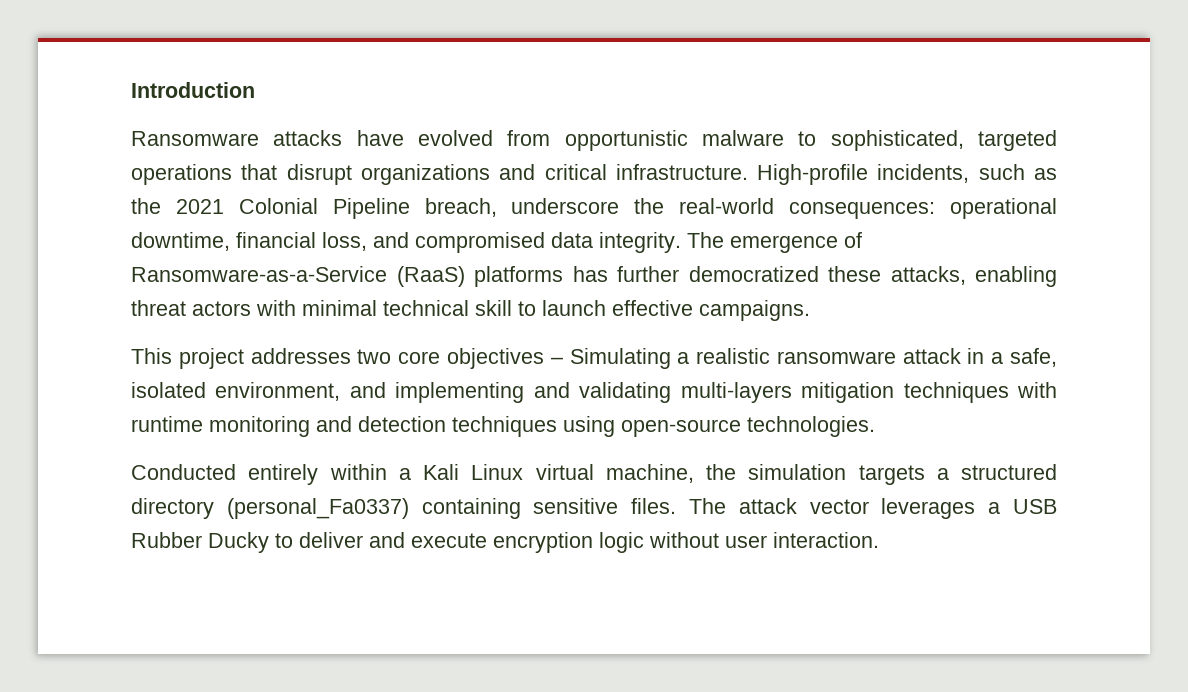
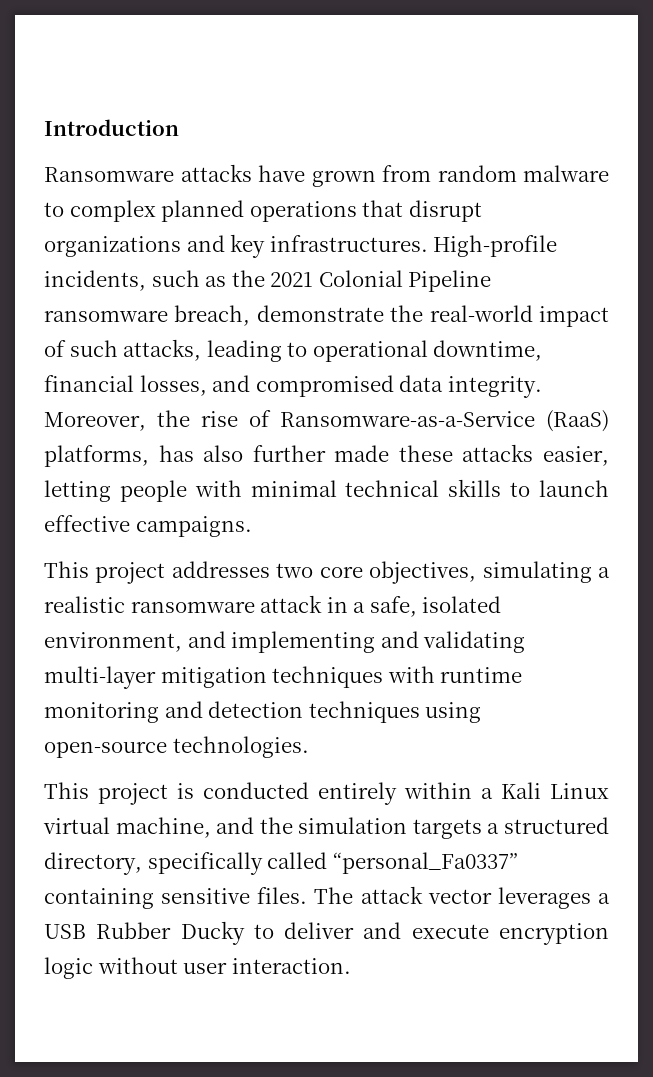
[418,130,1057,151] evolved from opportunistic malware to sophisticated, targeted -> [311,165,609,187] [44,200,245,222] grown from random malware to complex planned
[544,164,748,180] critical infrastructure. -> [230,234,428,258] key infrastructures.
[424,198,936,219] breach, underscore the real-world consequences: -> [44,305,610,327] [44,339,308,362] ransomware breach, demonstrate the real-world impact of such attacks, leading to
[322,232,367,251] loss, -> [139,375,207,396] losses,
[687,232,862,253] [131,266,1057,287] [131,300,251,316] The emergence of Ransomware-as-a-Service (RaaS) platforms has further democratized these attacks, enabling threat actors -> [44,410,609,432] [44,444,609,467] [44,480,187,502] Moreover, the rise of Ransomware-as-a-Service (RaaS) platforms, has also further made these attacks easier, letting people
[475,300,512,316] skill -> [448,479,502,497] skills
[446,348,671,369] objectives – Simulating -> [369,561,592,584] objectives, simulating
[680,382,792,403] multi-layers -> [44,666,156,689] multi-layer
[131,464,236,480] Conducted -> [44,782,309,805] This project is conducted
(694, 473) none -> [216,817,255,834] and
[131,498,409,519] directory (personal_Fa0337) -> [44,852,518,875] directory, specifically called “personal_Fa0337”

